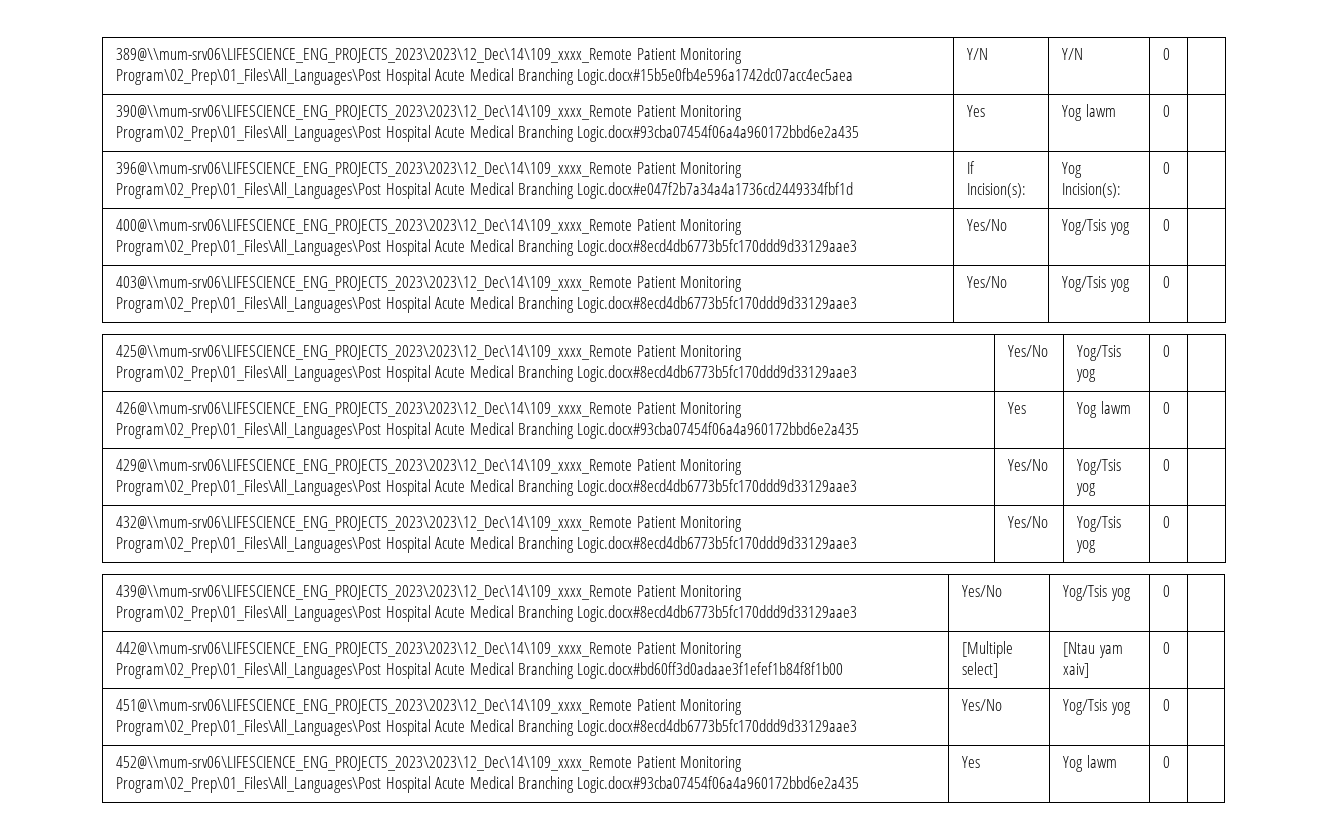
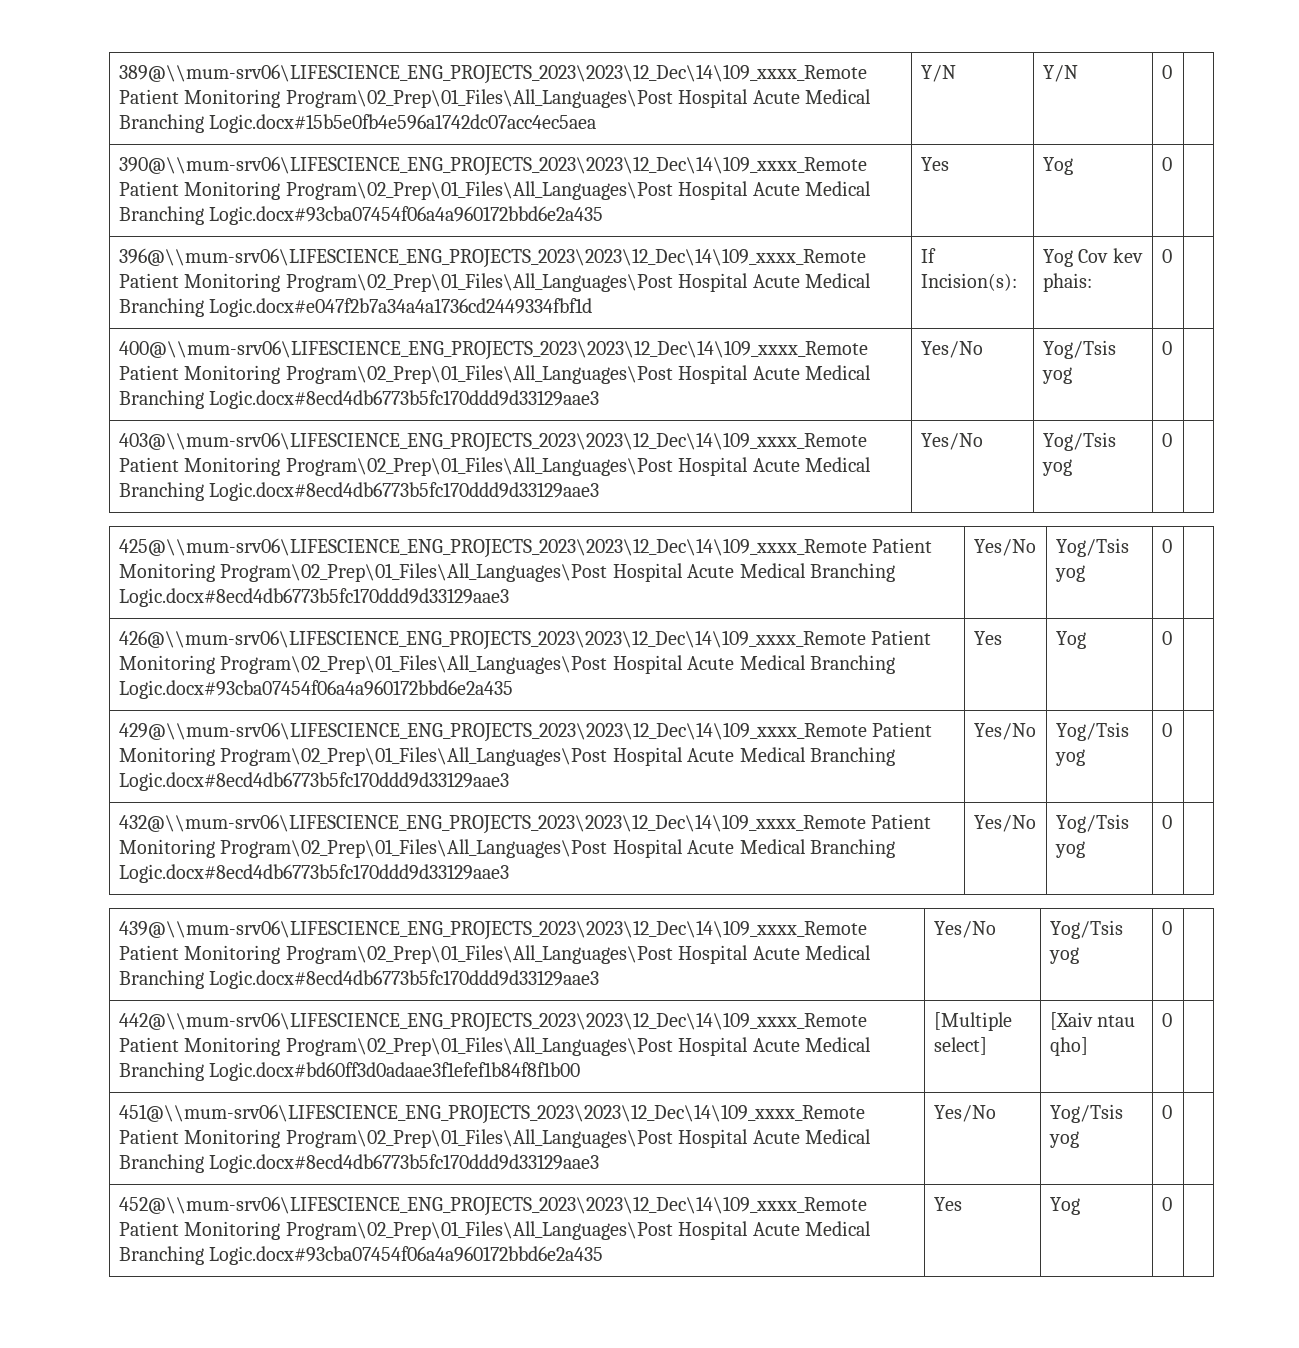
[1085,104,1116,117] lawm -> (1073, 166) none
[1062,183,1122,198] Incision(s): -> [1078,248,1143,263] [1042,273,1092,292] Cov kev phais:
[1100,401,1131,414] lawm -> (1086, 640) none
[1063,642,1123,658] [1063,663,1090,678] [Ntau yam xaiv] -> [1049,1012,1136,1030] [1049,1037,1088,1056] [Xaiv ntau qho]
[1086,755,1117,768] lawm -> (1080, 1206) none

